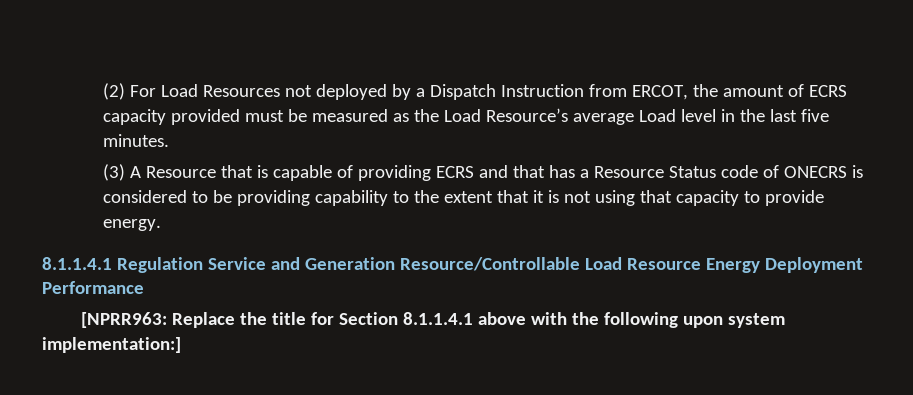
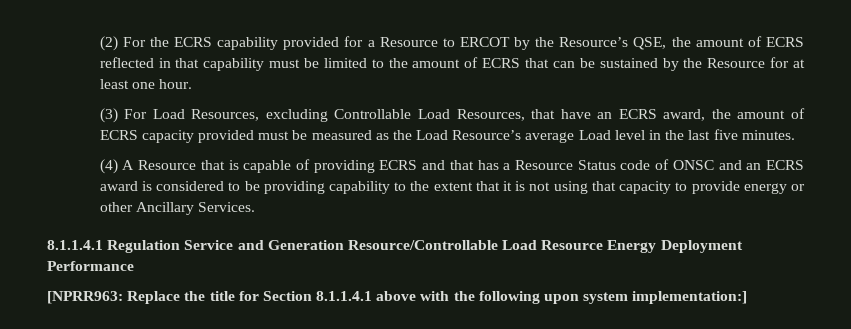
[161,84,689,100] Load Resources not deployed by a Dispatch Instruction from ERCOT, -> [149,36,804,50] [99,57,805,71] [99,79,193,89] [99,108,706,123] the ECRS capability provided for a Resource to ERCOT by the Resource’s QSE, the amount of ECRS reflected in that capability must be limited to the amount of ECRS that can be sustained by the Resource for at least one hour. // (3) For Load Resources, excluding Controllable Load Resources, that have an ECRS award,
[103,164,126,181] (3) -> [99,159,118,174] (4)
[784,166,848,178] ONECRS -> [672,160,804,170] [99,181,138,191] ONSC and an ECRS award
[103,219,162,231] energy. -> [743,183,805,194] [99,202,256,215] energy or other Ancillary Services.

